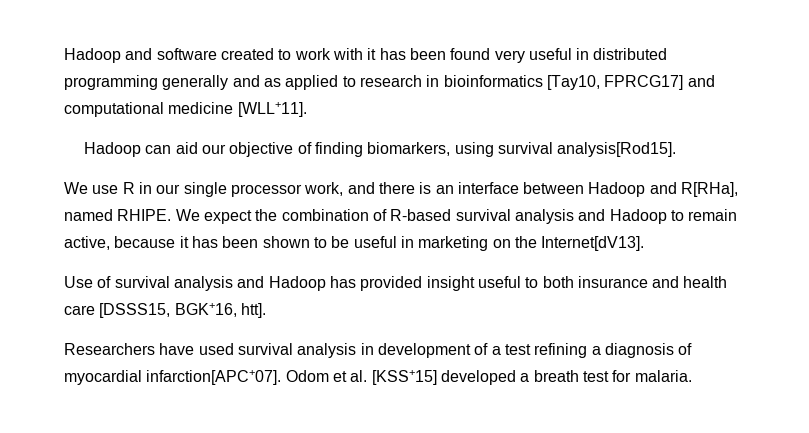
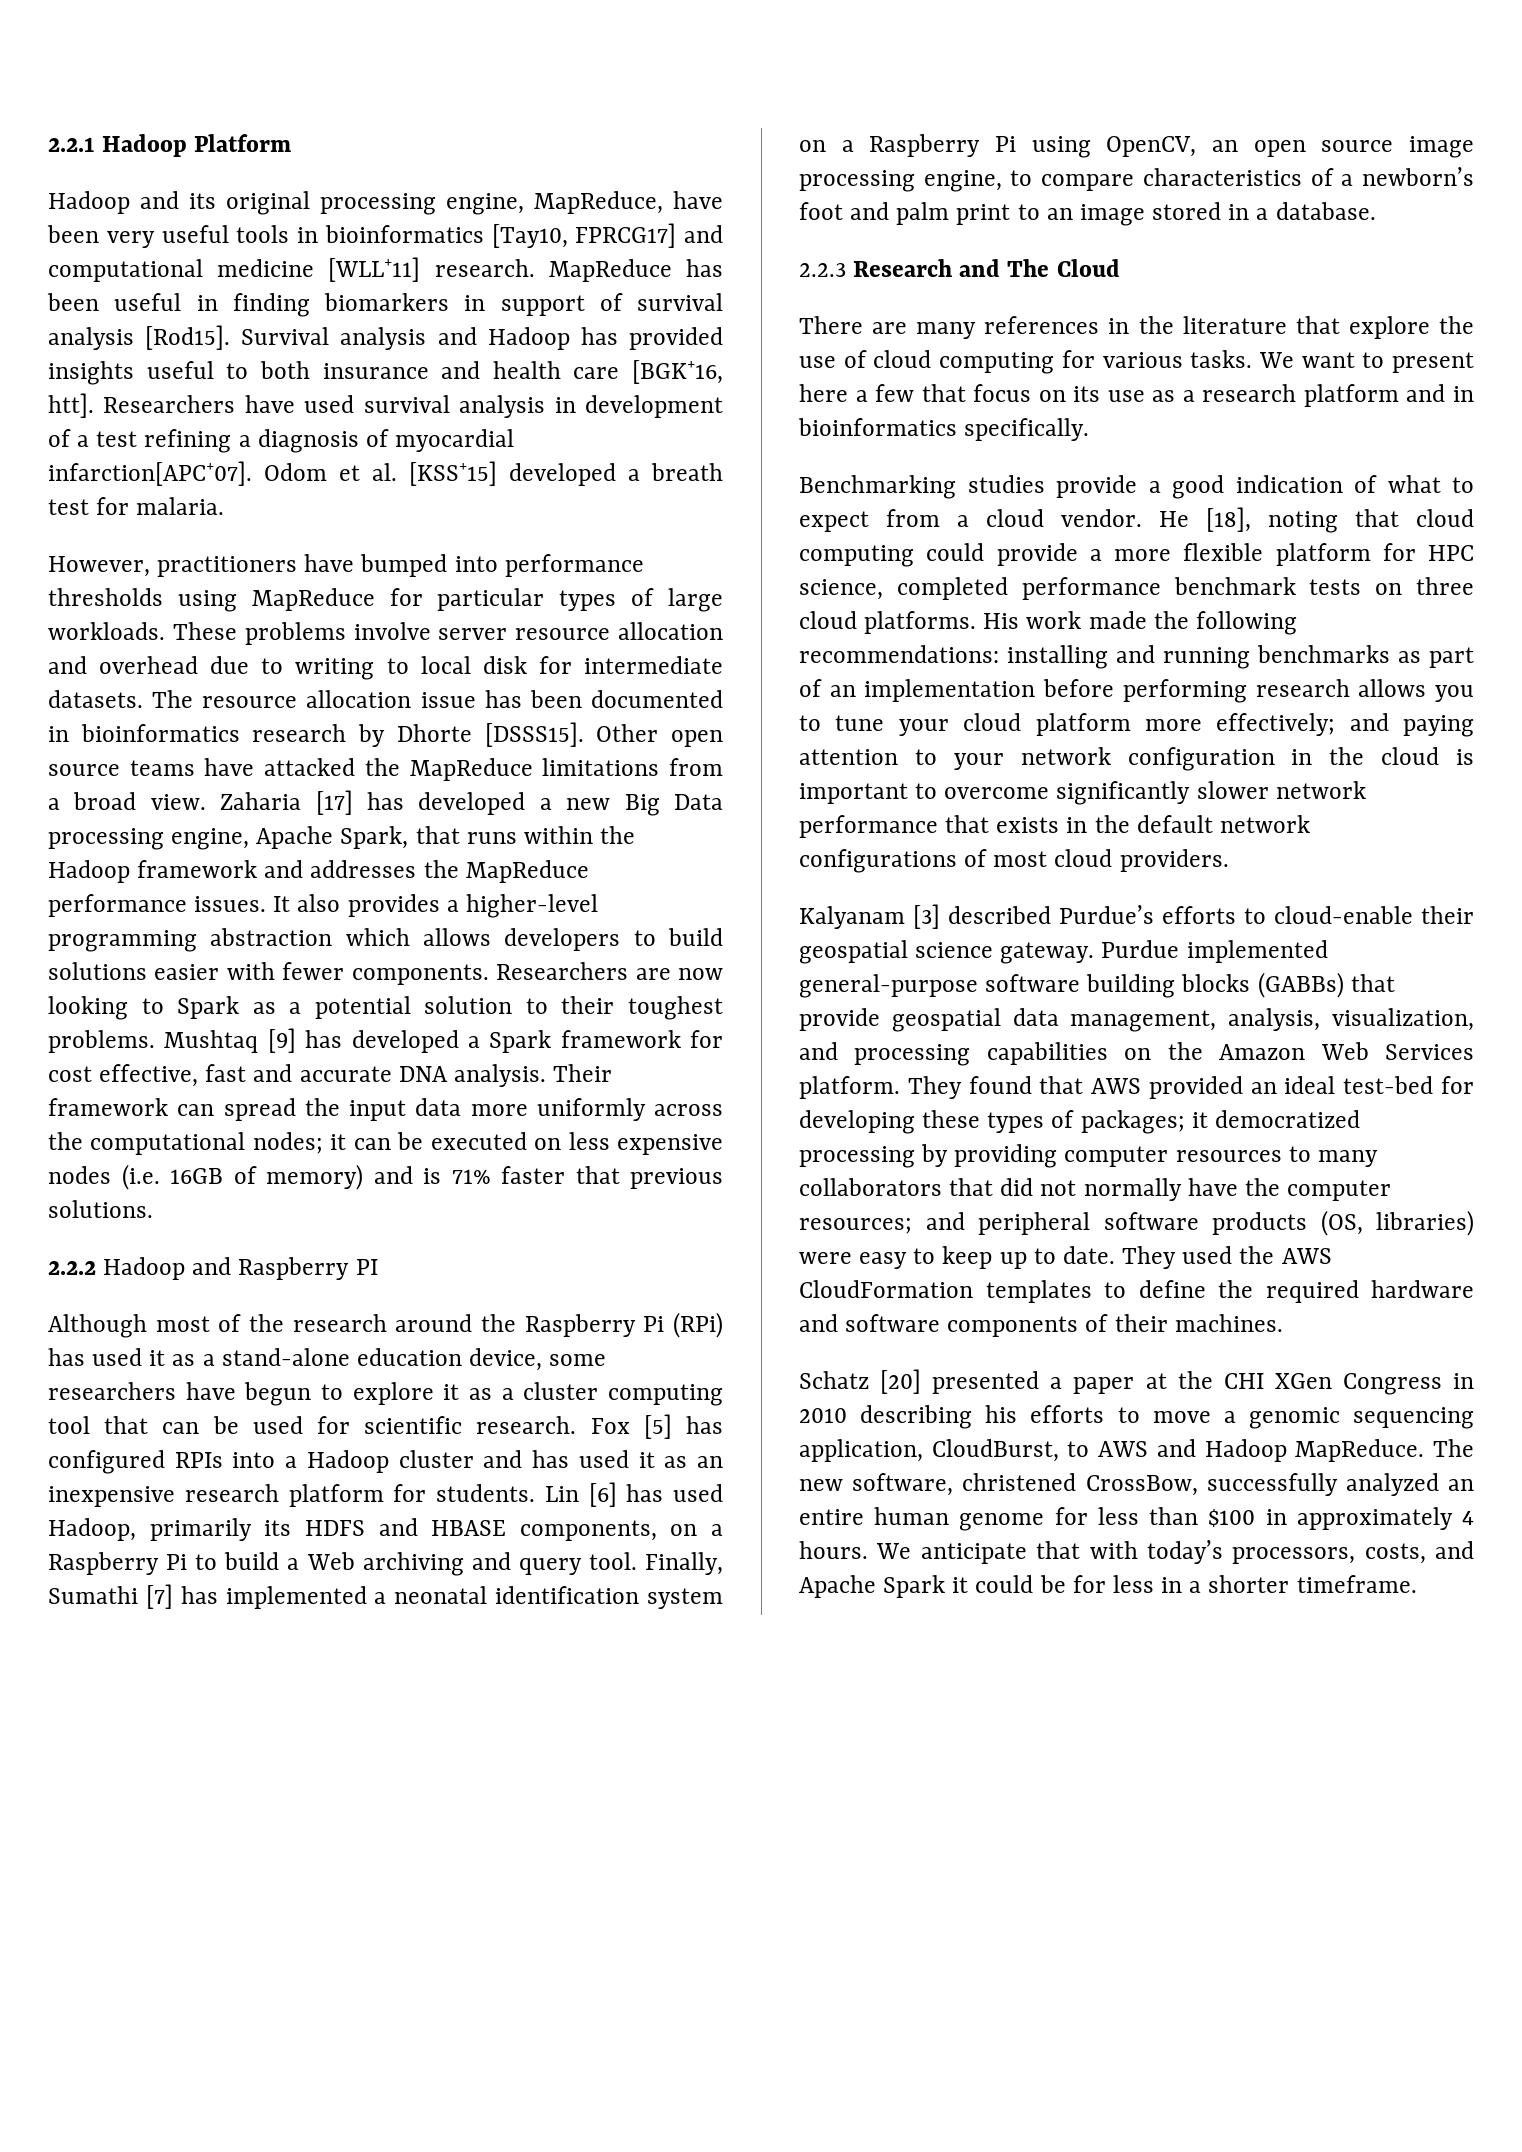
[64,48,668,63] [64,75,422,90] Hadoop and software created to work with it has been found very useful in distributed programming generally and as applied to research -> [48,134,292,157] [48,191,723,215] [47,225,290,248] 2.2.1 Hadoop Platform // Hadoop and its original processing engine, MapReduce, have been very useful tools
[237,102,307,117] [84,142,677,157] [64,182,739,197] [64,209,738,224] [64,236,645,251] [64,276,170,288] [WLL+11]. // Hadoop can aid our objective of finding biomarkers, using survival analysis[Rod15]. // We use R in our single processor work, and there is an interface between Hadoop and R[RHa], named RHIPE. We expect the combination of R-based survival analysis and Hadoop to remain active, because it has been shown to be useful in marketing on the Internet[dV13]. // Use of survival -> [328,257,723,282] [47,293,723,317] [48,325,330,350] [WLL+11] research. MapReduce has been useful in finding biomarkers in support of survival analysis [Rod15]. Survival
[426,276,475,291] insight -> [48,361,134,385] insights
[99,303,237,318] [DSSS15, BGK+16, -> [632,360,723,384] [BGK+16,
(266, 310) // -> (94, 405) none
(692, 376) none -> [48,554,644,577] [48,588,723,612] [48,622,723,645] [48,656,723,680] [48,690,723,708] [48,722,723,747] [48,758,723,781] [48,790,723,816] [48,826,636,850] [48,860,589,883] [48,894,598,918] [48,928,723,952] [48,962,723,985] [48,996,723,1020] [48,1028,723,1053] [48,1064,613,1087] [48,1098,723,1121] [48,1132,724,1155] [48,1164,723,1190] [48,1200,153,1218] [48,1257,378,1280] [48,1312,723,1338] [48,1348,607,1371] [48,1382,724,1406] [48,1414,724,1439] [48,1450,724,1474] [48,1482,723,1507] [48,1518,723,1541] [48,1552,724,1576] [48,1584,723,1609] [799,134,1474,158] [799,167,1474,192] [799,202,1376,226] [799,259,1120,277] [799,316,1474,339] [799,350,1474,374] [799,384,1474,407] [798,418,1090,441] [799,475,1474,499] [799,507,1474,533] [799,543,1474,567] [799,577,1474,600] [799,611,1297,635] [799,645,1474,669] [799,679,1474,703] [799,713,1474,737] [799,747,1474,771] [799,781,1366,805] [799,815,1310,838] [799,849,1229,873] [799,904,1474,929] [799,940,1328,964] [799,972,1395,998] [799,1008,1474,1032] [799,1042,1474,1066] [799,1076,1474,1099] [799,1110,1360,1134] [799,1144,1378,1168] [799,1178,1392,1201] [799,1210,1474,1236] [799,1246,1332,1269] [799,1280,1474,1303] [799,1314,1283,1337] [799,1369,1475,1395] [799,1405,1474,1429] [799,1439,1474,1462] [799,1473,1474,1496] [799,1507,1474,1531] [799,1540,1474,1564] [799,1575,1417,1598] // However, practitioners have bumped into performance thresholds using MapReduce for particular types of large workloads. These problems involve server resource allocation and overhead due to writing to local disk for intermediate datasets. The resource allocation issue has been documented in bioinformatics research by Dhorte [DSSS15]. Other open source teams have attacked the MapReduce limitations from a broad view. Zaharia [17] has developed a new Big Data processing engine, Apache Spark, that runs within the Hadoop framework and addresses the MapReduce performance issues. It also provides a higher-level programming abstraction which allows developers to build solutions easier with fewer components. Researchers are now looking to Spark as a potential solution to their toughest problems. Mushtaq [9] has developed a Spark framework for cost effective, fast and accurate DNA analysis. Their framework can spread the input data more uniformly across the computational nodes; it can be executed on less expensive nodes (i.e. 16GB of memory) and is 71% faster that previous solutions. // 2.2.2 Hadoop and Raspberry PI // Although most of the research around the Raspberry Pi (RPi) has used it as a stand-alone education device, some researchers have begun to explore it as a cluster computing tool that can be used for scientific research. Fox [5] has configured RPIs into a Hadoop cluster and has used it as an inexpensive research platform for students. Lin [6] has used Hadoop, primarily its HDFS and HBASE components, on a Raspberry Pi to build a Web archiving and query tool. Finally, Sumathi [7] has implemented a neonatal identification system on a Raspberry Pi using OpenCV, an open source image processing engine, to compare characteristics of a newborn’s foot and palm print to an image stored in a database. // 2.2.3 Research and The Cloud // There are many references in the literature that explore the use of cloud computing for various tasks. We want to present here a few that focus on its use as a research platform and in bioinformatics specifically. // Benchmarking studies provide a good indication of what to expect from a cloud vendor. He [18], noting that cloud computing could provide a more flexible platform for HPC science, completed performance benchmark tests on three cloud platforms. His work made the following recommendations: installing and running benchmarks as part of an implementation before performing research allows you to tune your cloud platform more effectively; and paying attention to your network configuration in the cloud is important to overcome significantly slower network performance that exists in the default network configurations of most cloud providers. // Kalyanam [3] described Purdue’s efforts to cloud-enable their geospatial science gateway. Purdue implemented general-purpose software building blocks (GABBs) that provide geospatial data management, analysis, visualization, and processing capabilities on the Amazon Web Services platform. They found that AWS provided an ideal test-bed for developing these types of packages; it democratized processing by providing computer resources to many collaborators that did not normally have the computer resources; and peripheral software products (OS, libraries) were easy to keep up to date. They used the AWS CloudFormation templates to define the required hardware and software components of their machines. // Schatz [20] presented a paper at the CHI XGen Congress in 2010 describing his efforts to move a genomic sequencing application, CloudBurst, to AWS and Hadoop MapReduce. The new software, christened CrossBow, successfully analyzed an entire human genome for less than $100 in approximately 4 hours. We anticipate that with today’s processors, costs, and Apache Spark it could be for less in a shorter timeframe.

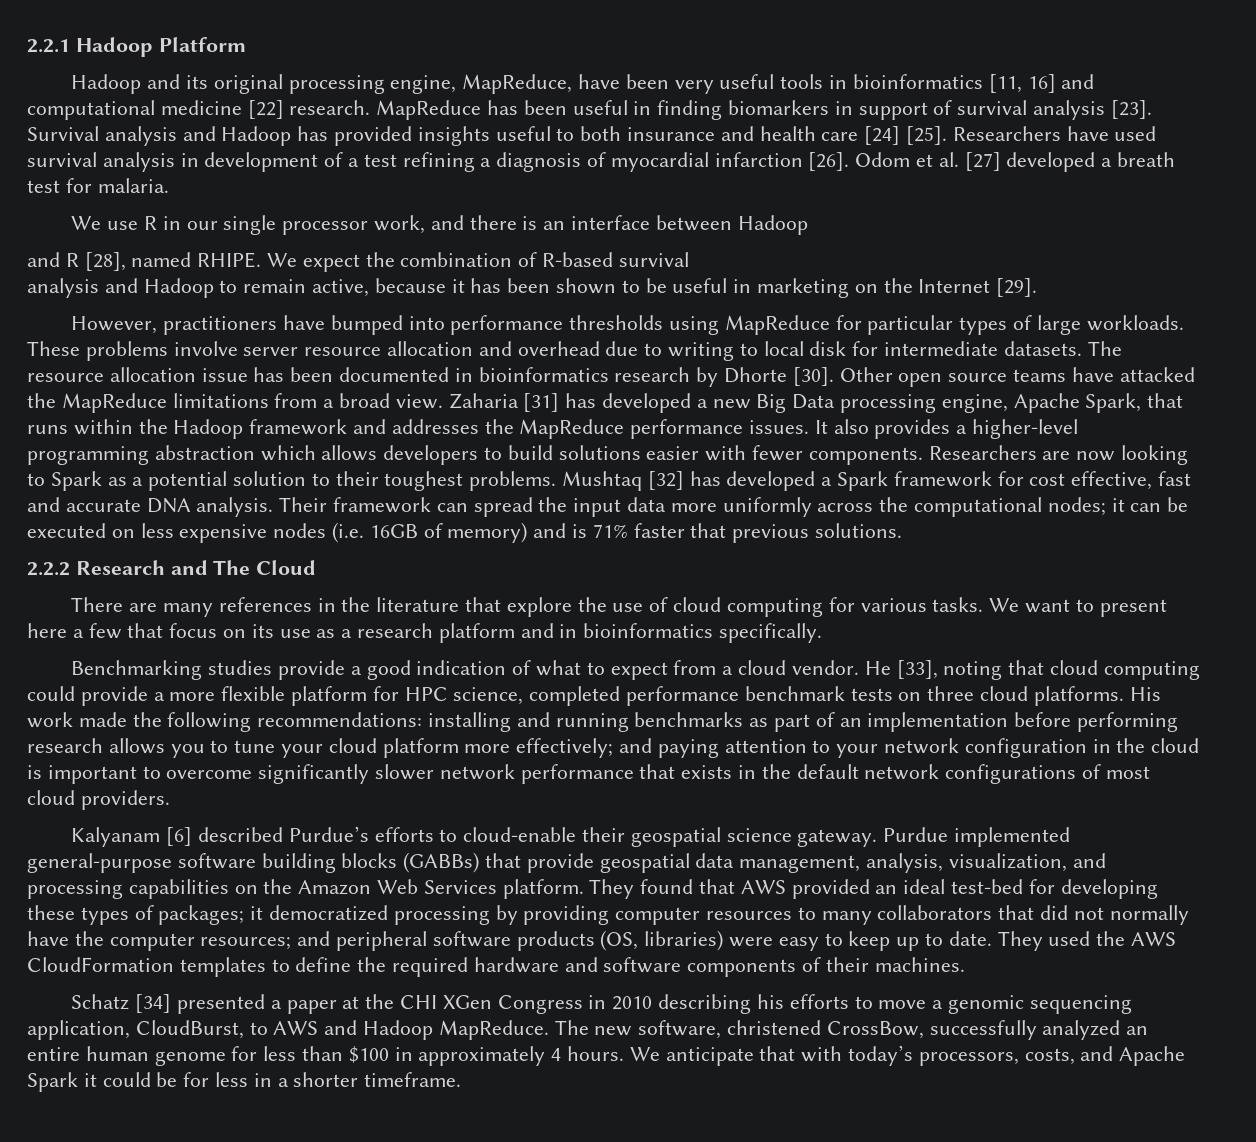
[491,223,677,248] [Tay10, FPRCG17] -> [988,74,1056,93] [11, 16]
[328,257,421,282] [WLL+11] -> [247,100,284,119] [22]
[145,325,231,350] [Rod15]. -> [1110,100,1152,119] [23].
[632,360,723,384] [48,393,94,418] [BGK+16, htt]. -> [864,126,948,145] [24] [25].
[48,461,252,486] infarction[APC+07]. -> [714,152,850,171] infarction [26].
[409,461,497,486] [KSS+15] -> [964,152,1001,171] [27]
(225, 506) none -> [71,215,808,235] [27,252,689,272] [27,278,1038,298] // We use R in our single processor work, and there is an interface between Hadoop // and R [28], named RHIPE. We expect the combination of R-based survival // analysis and Hadoop to remain active, because it has been shown to be useful in marketing on the Internet [29].
[484,722,584,747] [DSSS15]. -> [792,367,834,386] [30].
[315,790,353,815] [17] -> [523,393,560,412] [31]
[267,1028,296,1053] [9] -> [647,471,684,490] [32]
[103,1257,378,1280] [48,1312,723,1338] [48,1348,607,1371] [48,1382,724,1406] [48,1414,724,1439] [48,1450,724,1474] [48,1482,723,1507] [48,1518,723,1541] [48,1552,724,1576] [48,1584,723,1609] [799,134,1474,158] [799,167,1474,192] [799,202,1376,226] [799,263,846,277] Hadoop and Raspberry PI // Although most of the research around the Raspberry Pi (RPi) has used it as a stand-alone education device, some researchers have begun to explore it as a cluster computing tool that can be used for scientific research. Fox [5] has configured RPIs into a Hadoop cluster and has used it as an inexpensive research platform for students. Lin [6] has used Hadoop, primarily its HDFS and HBASE components, on a Raspberry Pi to build a Web archiving and query tool. Finally, Sumathi [7] has implemented a neonatal identification system on a Raspberry Pi using OpenCV, an open source image processing engine, to compare characteristics of a newborn’s foot and palm print to an image stored in a database. // 2.2.3 -> (70, 569) none
[1206,507,1251,532] [18], -> [896,660,938,679] [33],
[913,904,940,929] [3] -> [166,827,193,846] [6]
[880,1369,922,1394] [20] -> [135,994,172,1013] [34]

